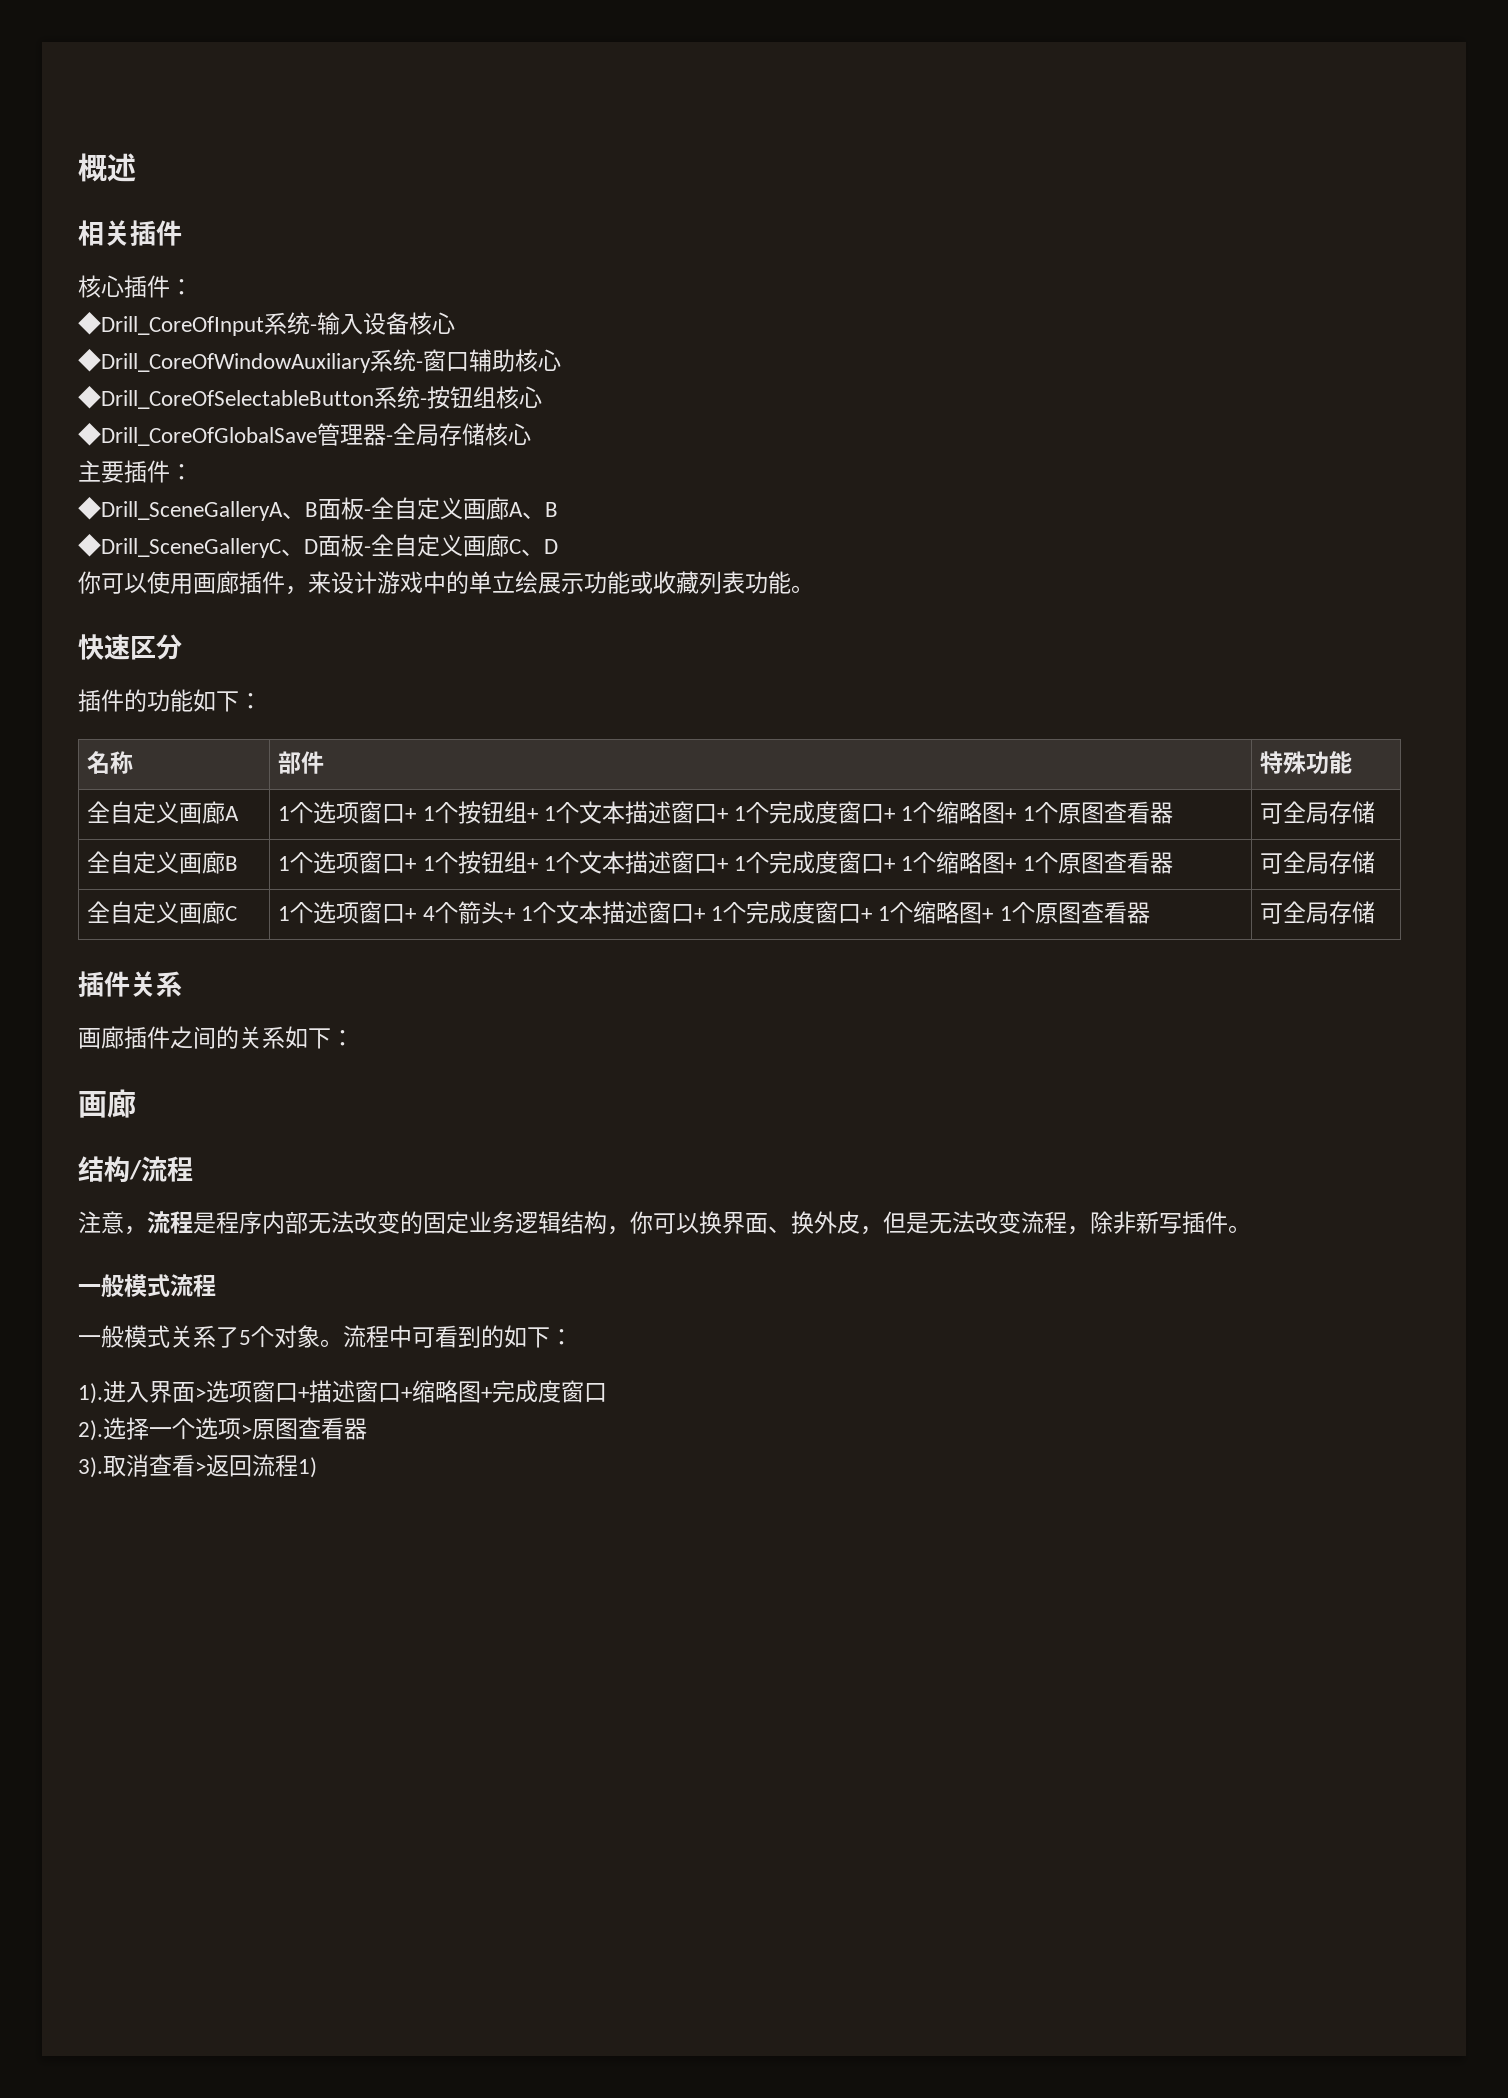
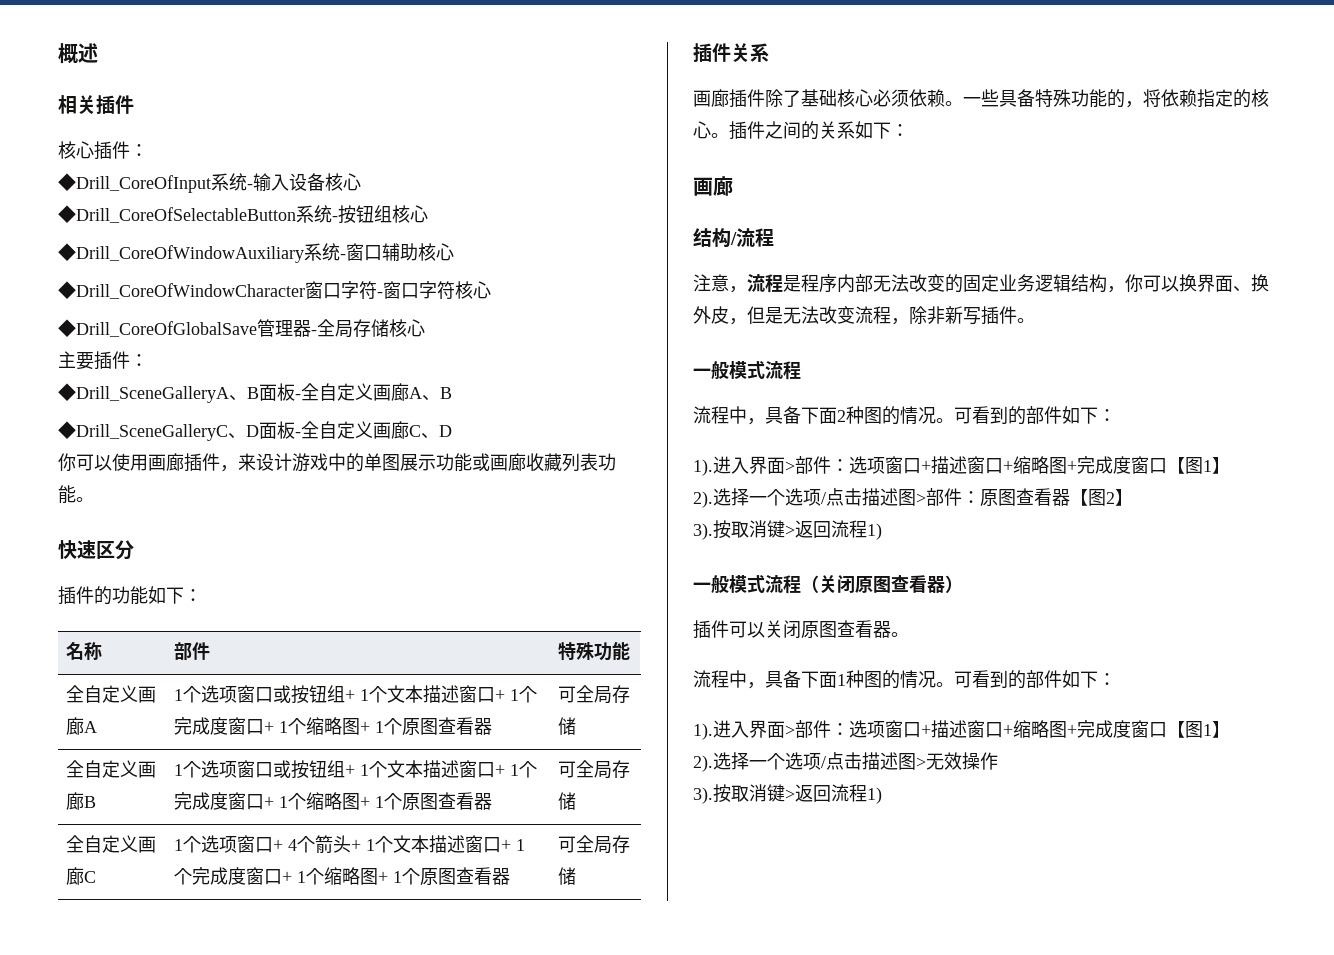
(455, 323) none -> [58,205,428,224] // ◆Drill_CoreOfSelectableButton系统-按钮组核心
[78,386,496,409] ◆Drill_CoreOfSelectableButton系统-按钮组 -> [58,281,455,300] ◆Drill_CoreOfWindowCharacter窗口字符-窗口字符
[492,571,538,594] 立绘 -> [382,454,400,471] 图
(653, 582) none -> [490,453,526,471] 画廊
[405,802,458,824] + 1个 -> [273,685,292,703] 或
[405,852,458,874] + 1个 -> [273,760,292,778] 或
(170, 1037) none -> [765,89,1269,108] [693,121,765,140] 除了基础核心必须依赖。一些具备特殊功能的，将依赖指定的核心。插件
[78,1325,573,1348] [78,1381,206,1404] 一般模式关系了5个对象。流程中可看到的如下： // 1).进入界面> -> [693,406,1116,425] [693,456,849,476] 流程中，具备下面2种图的情况。可看到的部件如下： // 1).进入界面>部件：
[78,1417,367,1441] [78,1454,317,1478] // 2).选择一个选项>原图查看器 // 3).取消查看>返回流程1) -> [1167,457,1230,474] [693,488,1133,508] [693,520,882,540] [693,575,963,594] [693,620,909,639] [693,670,1116,689] [693,720,1230,740] [693,752,998,772] [693,784,882,804] 【图1】 // 2).选择一个选项/点击描述图>部件：原图查看器【图2】 // 3).按取消键>返回流程1) // 一般模式流程（关闭原图查看器） // 插件可以关闭原图查看器。 // 流程中，具备下面1种图的情况。可看到的部件如下： // 1).进入界面>部件：选项窗口+描述窗口+缩略图+完成度窗口【图1】 // 2).选择一个选项/点击描述图>无效操作 // 3).按取消键>返回流程1)

